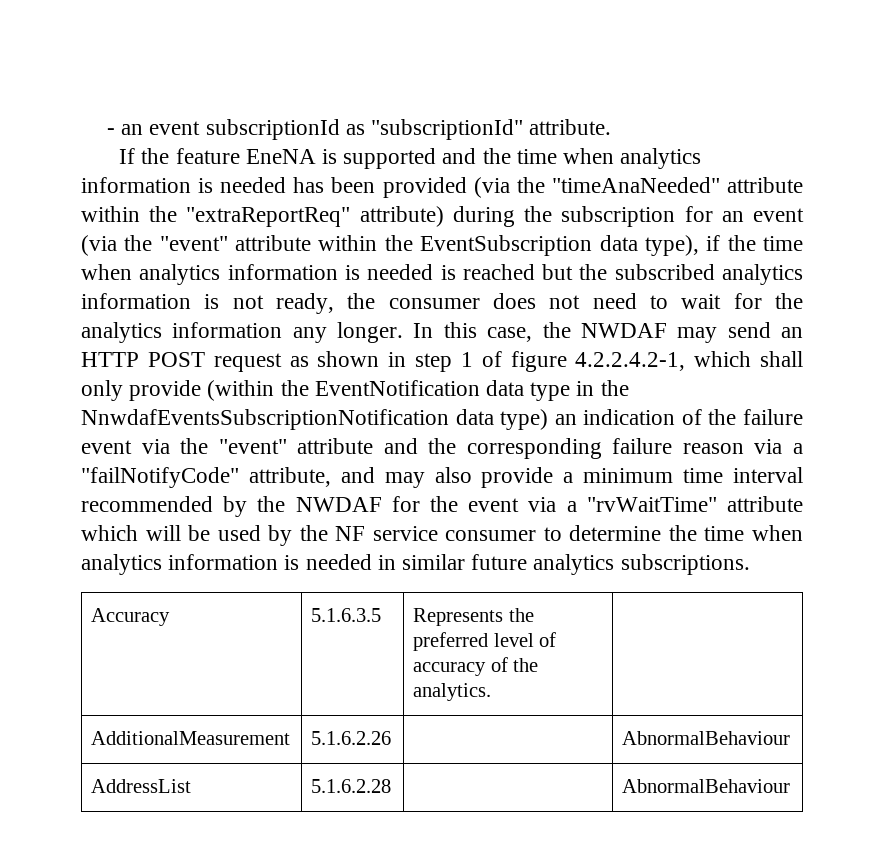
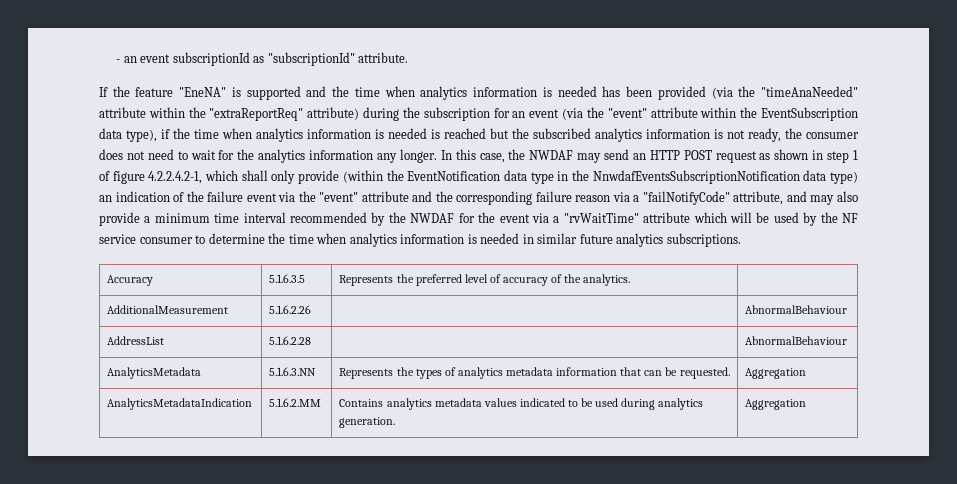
[245,149,316,164] EneNA -> [179,87,227,97] "EneNA"
(791, 786) none -> [107,367,202,379] [269,367,317,376] [339,367,730,379] [745,368,807,379] [107,398,253,410] [269,398,322,407] [339,398,704,410] [339,417,396,428] [745,399,807,410] // AnalyticsMetadata | 5.1.6.3.NN | Represents the types of analytics metadata information that can be requested. | Aggregation // AnalyticsMetadataIndication | 5.1.6.2.MM | Contains analytics metadata values indicated to be used during analytics generation. | Aggregation

